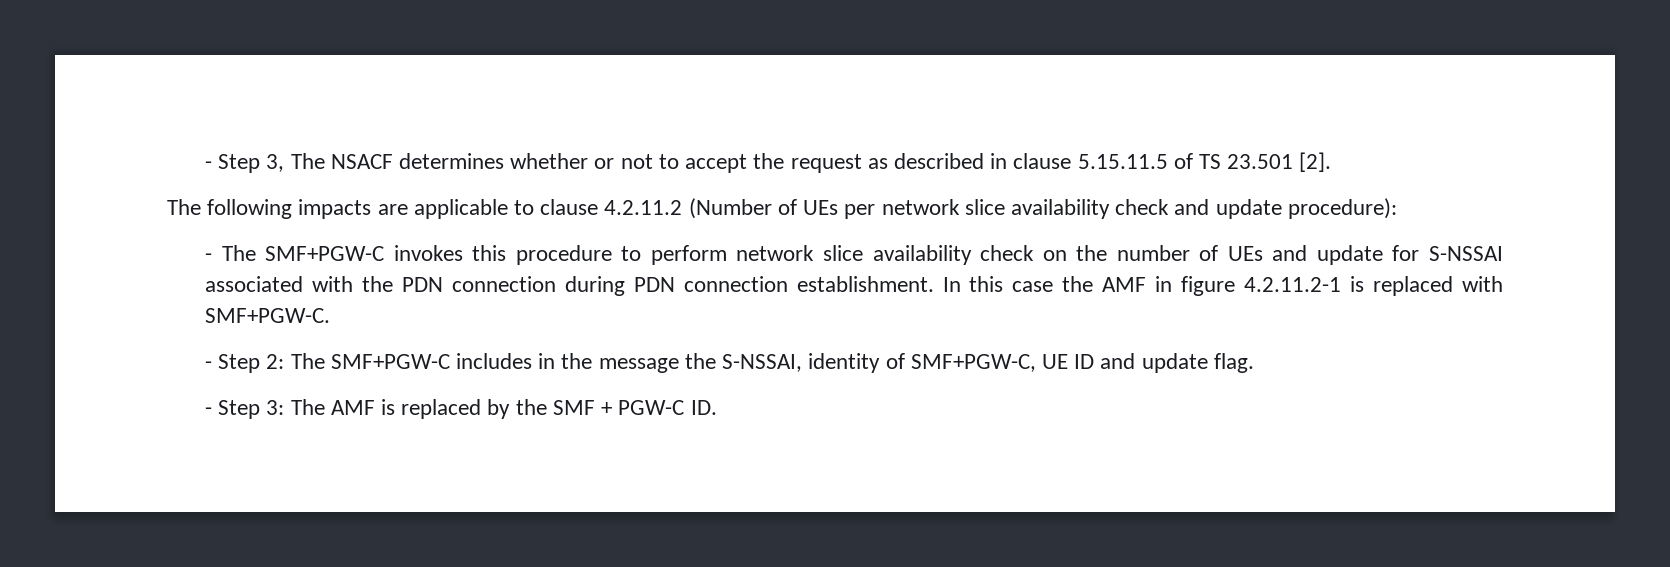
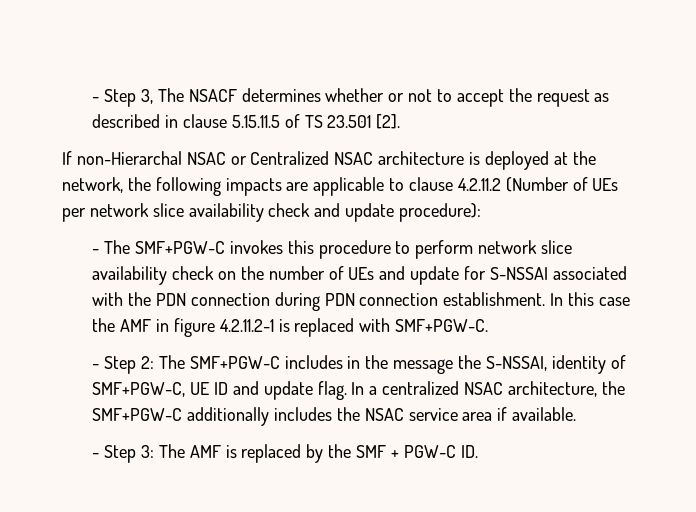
[167,199,201,215] The -> [62,151,596,170] [62,177,151,193] If non-Hierarchal NSAC or Centralized NSAC architecture is deployed at the network, the
(1254, 363) none -> [351,381,625,397] [92,407,577,426] In a centralized NSAC architecture, the SMF+PGW-C additionally includes the NSAC service area if available.

